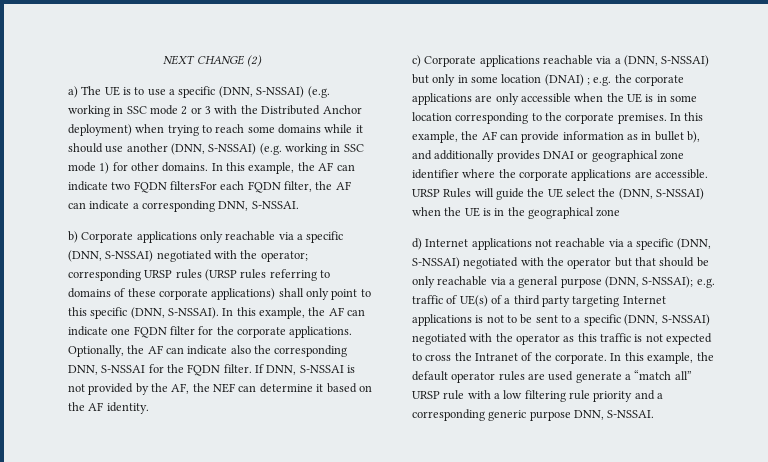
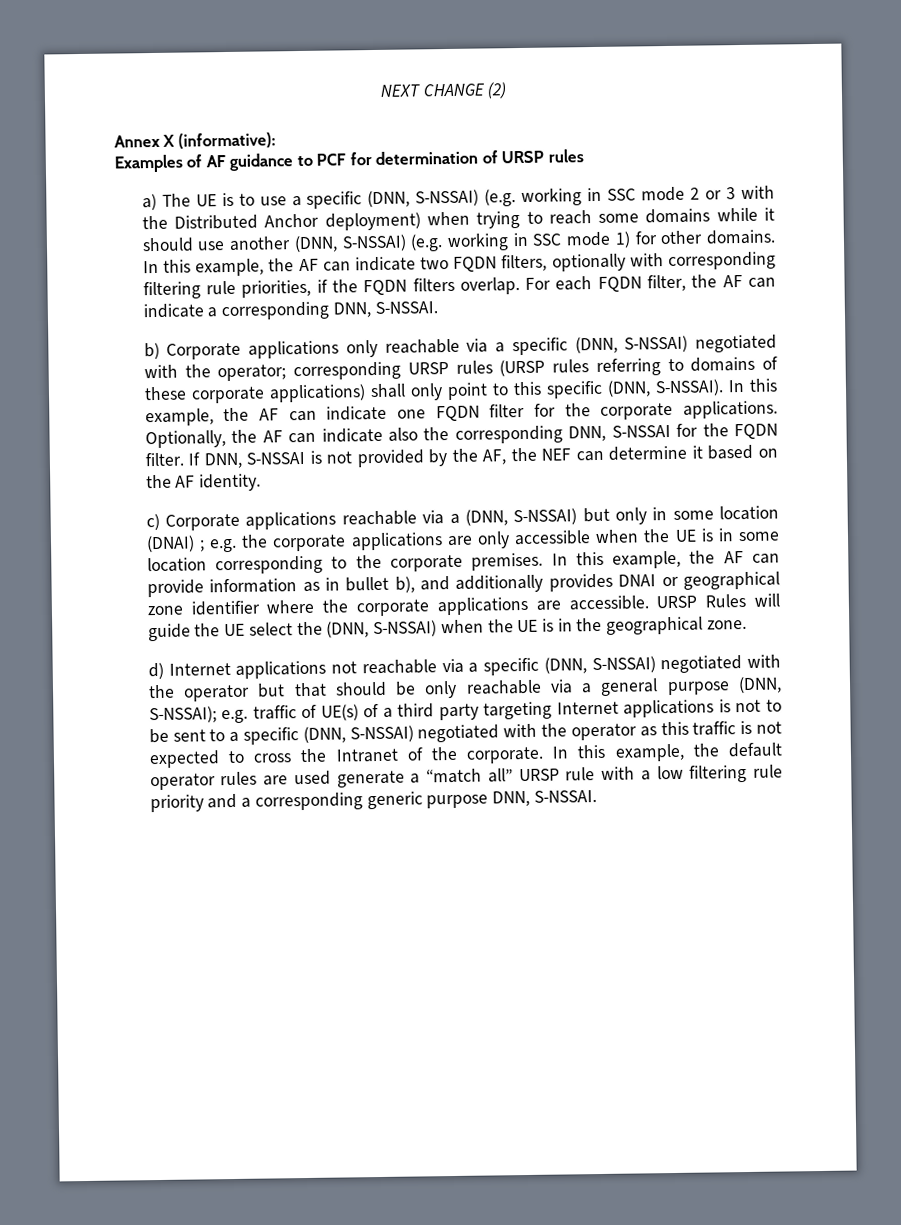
(262, 61) none -> [114,132,276,149] [114,149,584,173] // Annex X (informative): // Examples of AF guidance to PCF for determination of URSP rules
[169,181,217,190] filtersFor -> [501,251,776,272] [142,277,552,300] filters, optionally with corresponding filtering rule priorities, if the FQDN filters overlap. For
[596,209,621,217] zone -> [706,619,747,630] zone.

